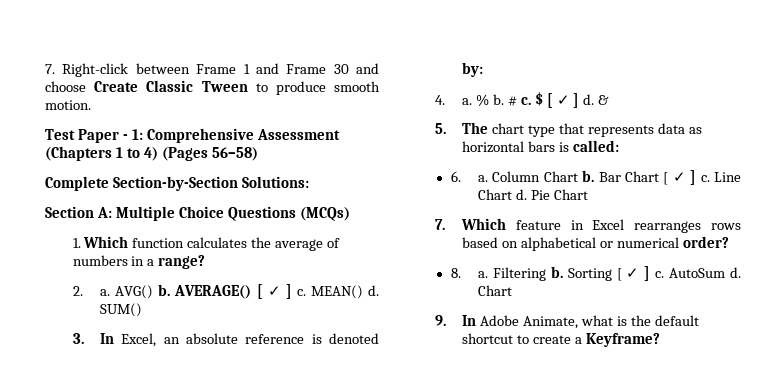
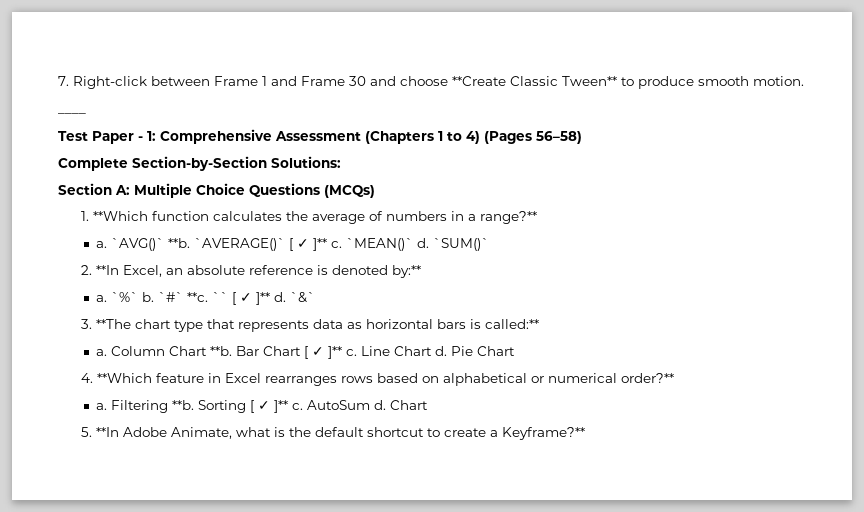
[94,80,248,92] Create Classic Tween -> [452,76,617,86] **Create Classic Tween**
(91, 105) none -> [58,113,86,114] // ____
[83,236,129,248] Which -> [92,211,148,221] **Which
[158,255,206,269] [72,284,379,299] [100,303,143,317] [72,333,115,344] range? // 2. a. AVG() b. AVERAGE() [ ✓ ] c. MEAN() d. SUM() // 3. In -> [479,211,537,224] [95,238,489,251] [80,265,119,275] range?** // a. `AVG()` **b. `AVERAGE()` [ ✓ ]** c. `MEAN()` d. `SUM()` // 2. **In
[462,62,484,77] [434,92,610,108] [434,122,489,134] by: // 4. a. % b. # c. $ [ ✓ ] d. & // 5. The -> [391,265,421,278] [95,292,315,305] [80,319,131,329] by:** // a. `%` b. `#` **c. `` [ ✓ ]** d. `&` // 3. **The
[572,140,619,152] [450,171,461,182] called: // 6. -> [484,319,539,329] called:** //
[582,170,595,182] b. -> [209,346,232,356] **b.
[690,170,697,185] ] -> [327,346,342,359] ]**
[434,218,507,230] 7. Which -> [80,373,152,383] 4. **Which
[682,236,729,248] [450,268,461,278] order? // 8. -> [620,373,674,383] order?** //
[550,266,563,278] b. -> [171,400,194,410] **b.
[644,266,651,281] ] -> [273,400,288,413] ]**
[434,315,477,326] 9. In -> [80,427,119,437] 5. **In
[585,333,660,347] Keyframe? -> [501,427,585,440] Keyframe?**

